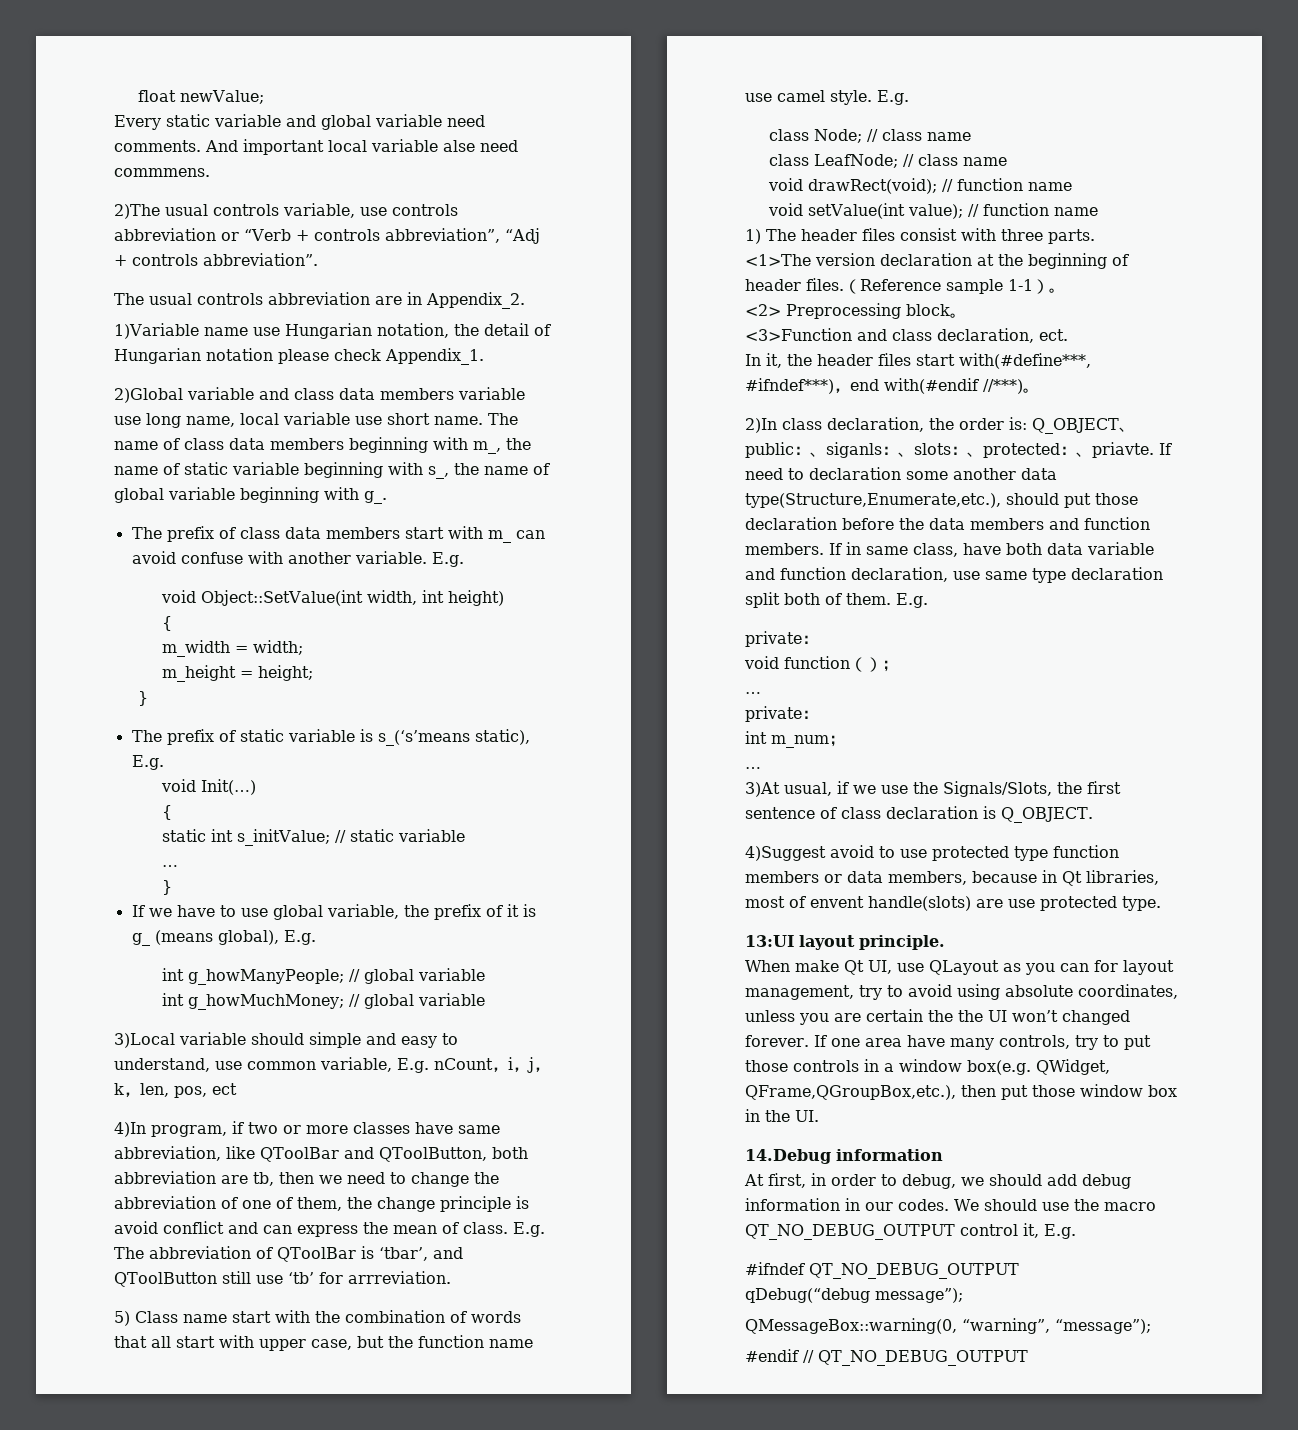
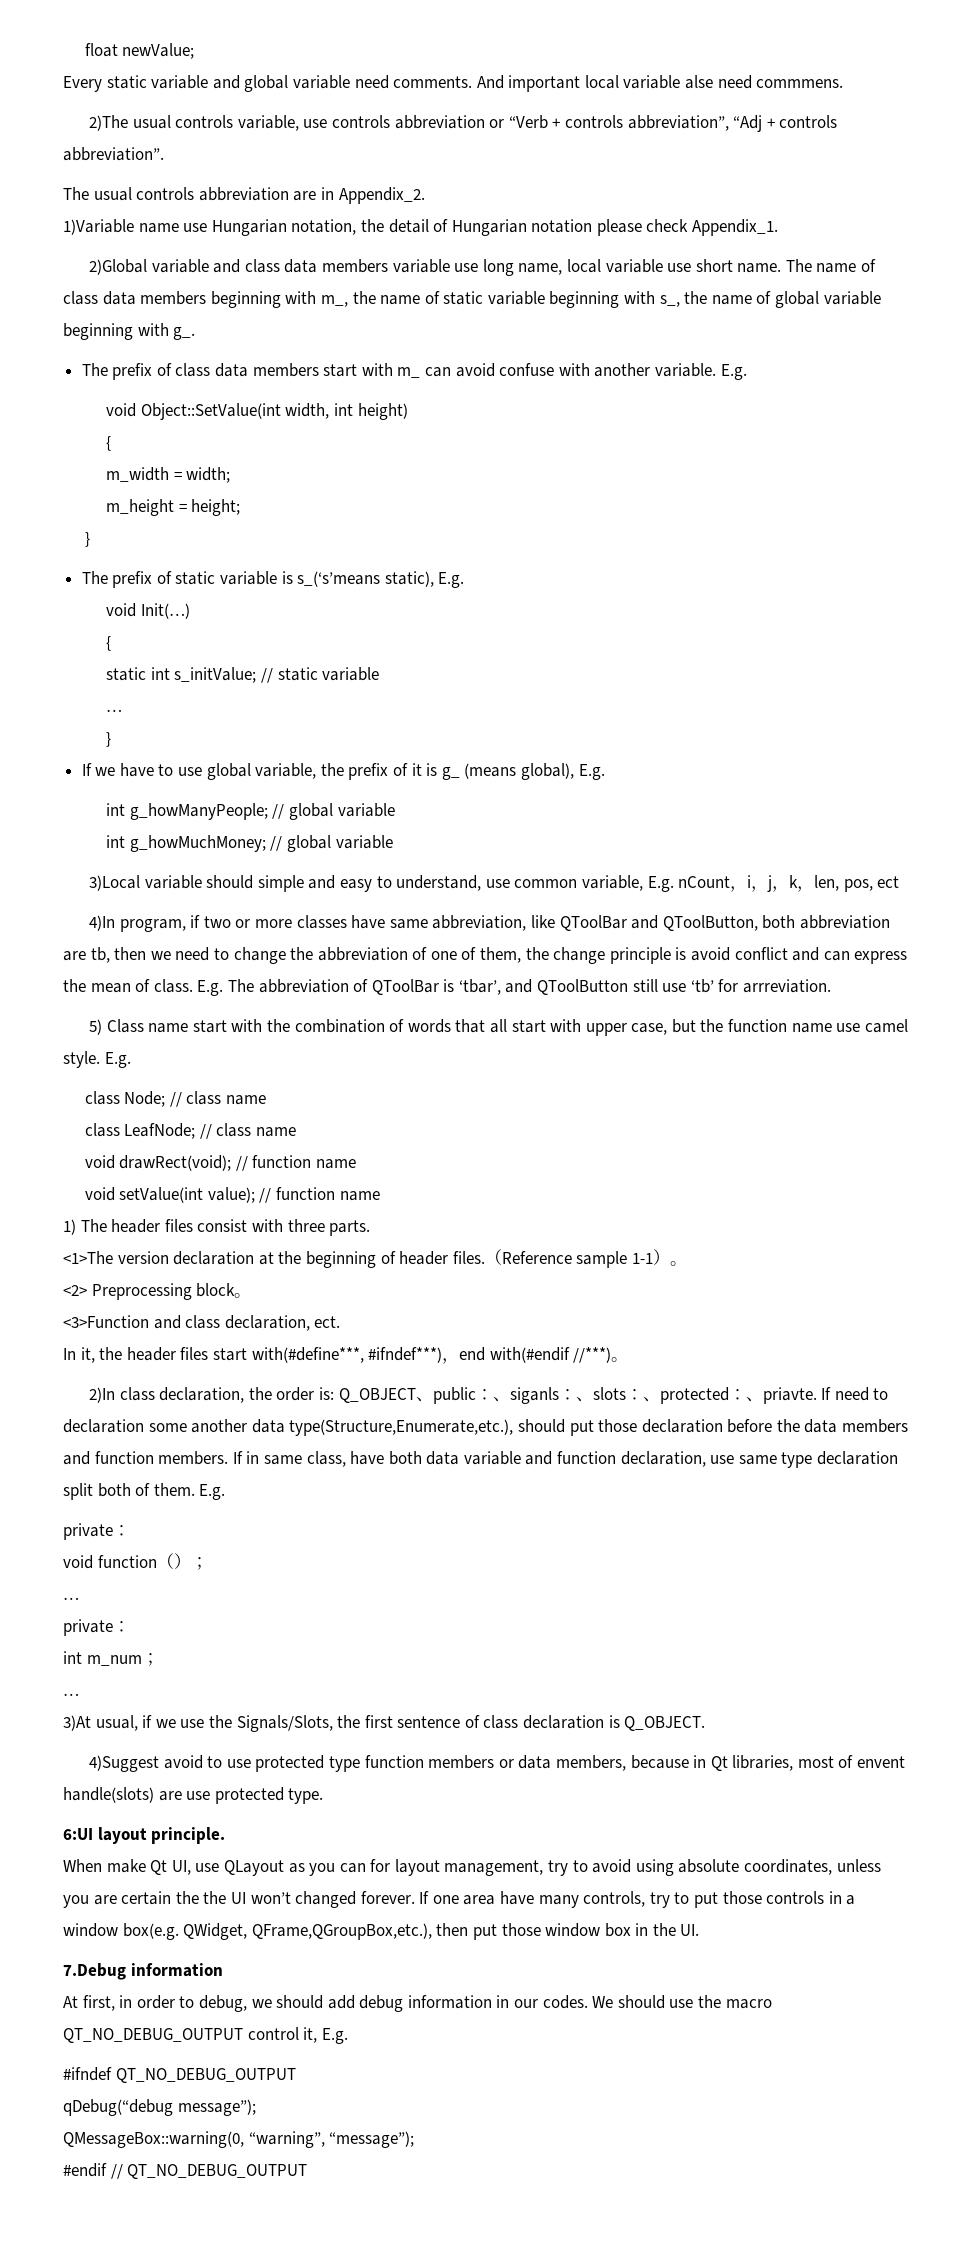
[745,935,794,947] 13:UI -> [63,1828,93,1840] 6:UI
[745,1149,831,1164] 14.Debug -> [63,1963,126,1980] 7.Debug

